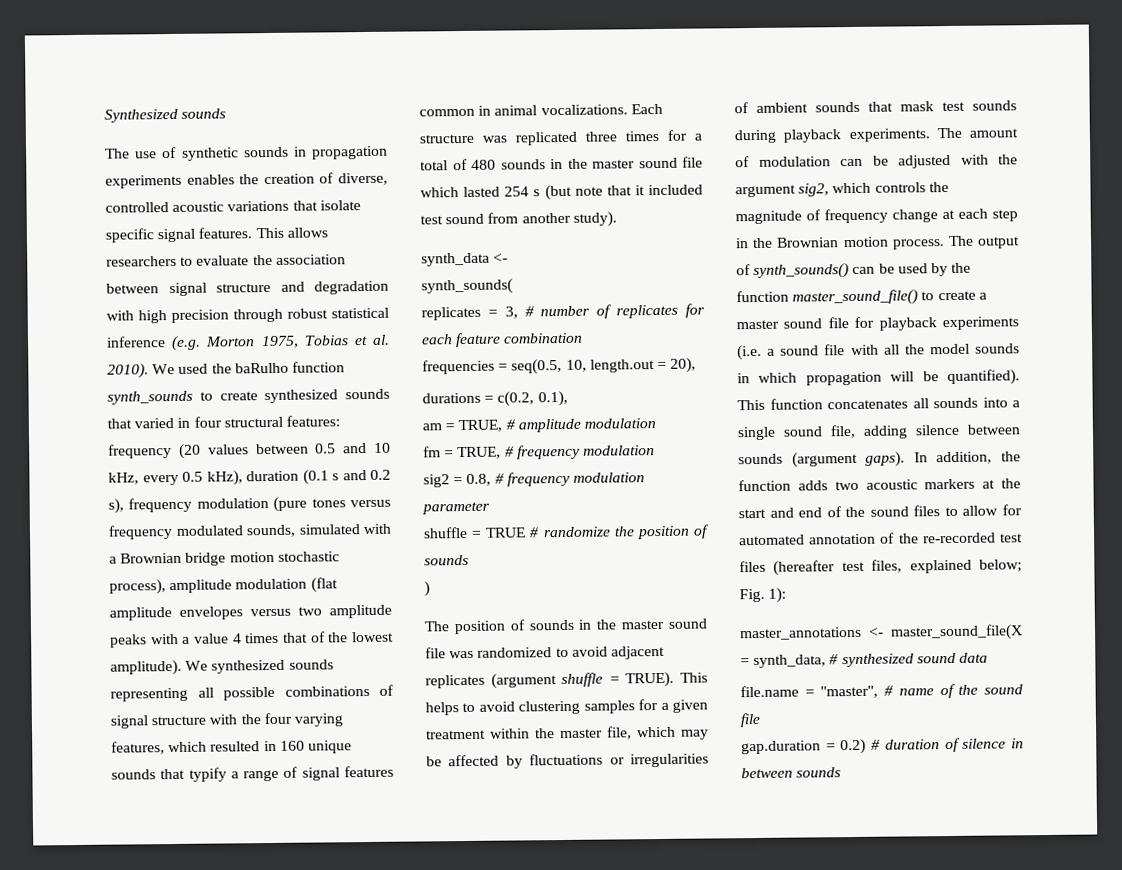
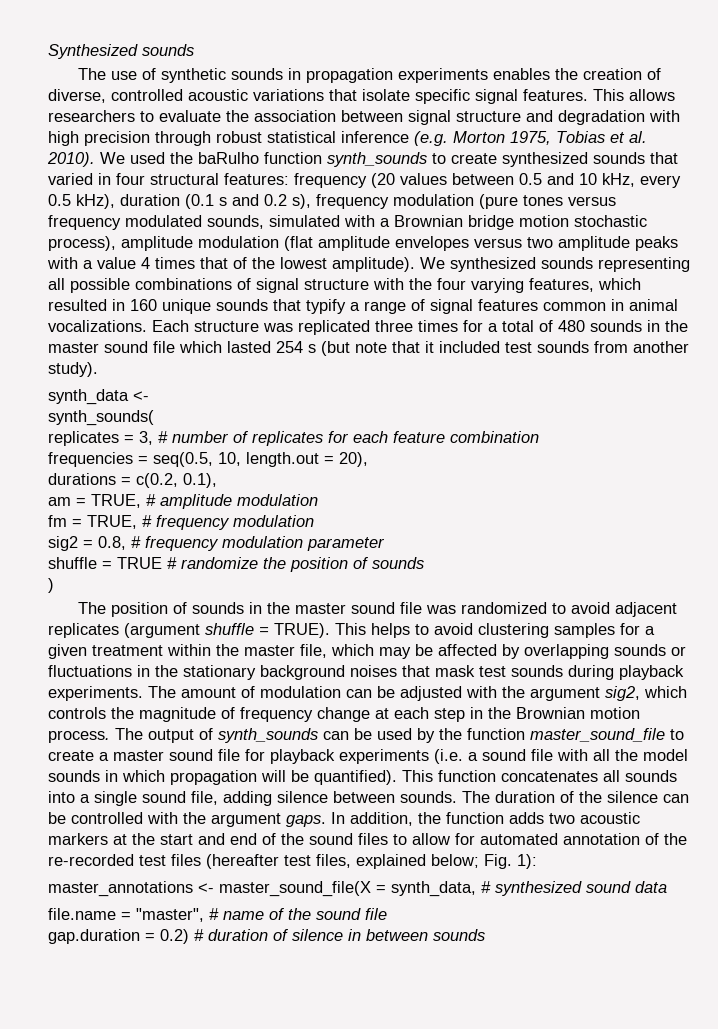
[445,213,485,225] sound -> [537,341,589,353] sounds
[529,753,709,768] [734,101,860,114] fluctuations or irregularities of ambient sounds -> [524,644,686,659] [48,665,397,680] overlapping sounds or fluctuations in the stationary background noises
[753,263,850,280] synth_sounds() -> [218,728,318,743] synth_sounds
[792,289,919,306] master_sound_file() -> [530,728,665,742] master_sound_file
[738,451,906,468] sounds (argument gaps). -> [400,791,689,803] [48,812,326,827] sounds. The duration of the silence can be controlled with the argument gaps.

